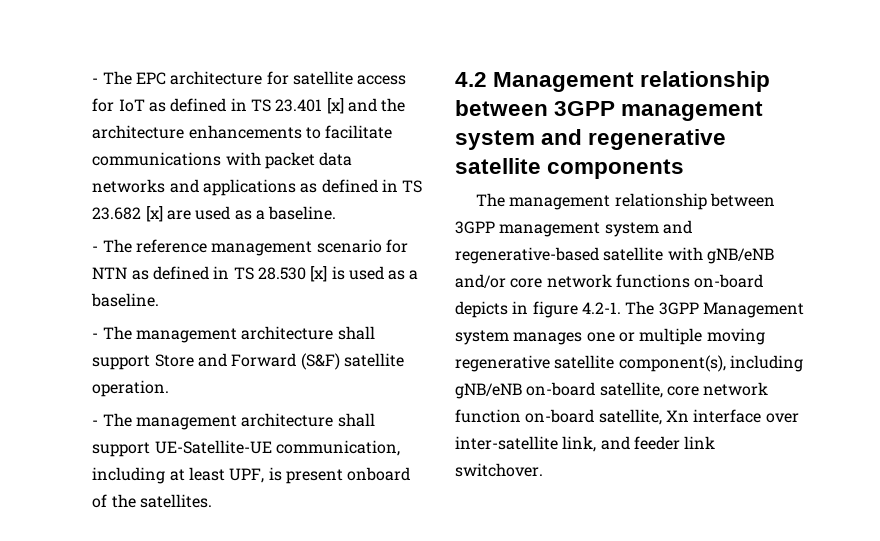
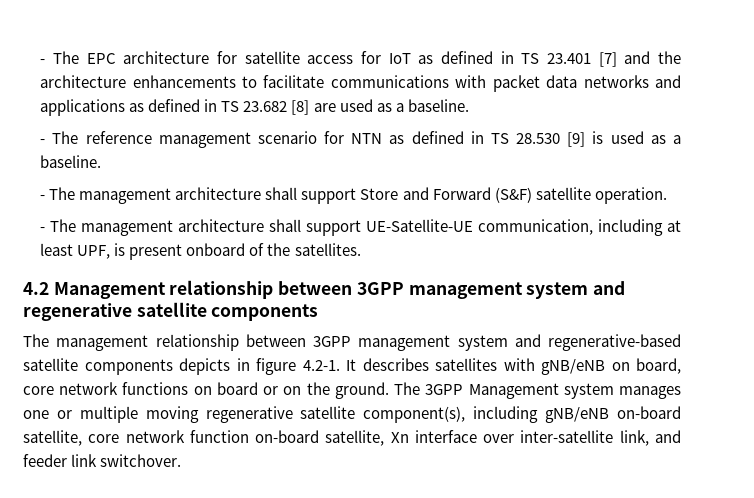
[326,98,344,114] [x] -> [598,52,617,67] [7]
[145,206,163,222] [x] -> [291,100,310,115] [8]
[310,266,328,282] [x] -> [567,132,586,147] [9]
[667,247,774,264] [455,274,764,288] [455,301,621,318] with gNB/eNB and/or core network functions on-board depicts in figure 4.2-1. -> [84,358,681,375] [23,382,389,399] components depicts in figure 4.2-1. It describes satellites with gNB/eNB on board, core network functions on board or on the ground.

